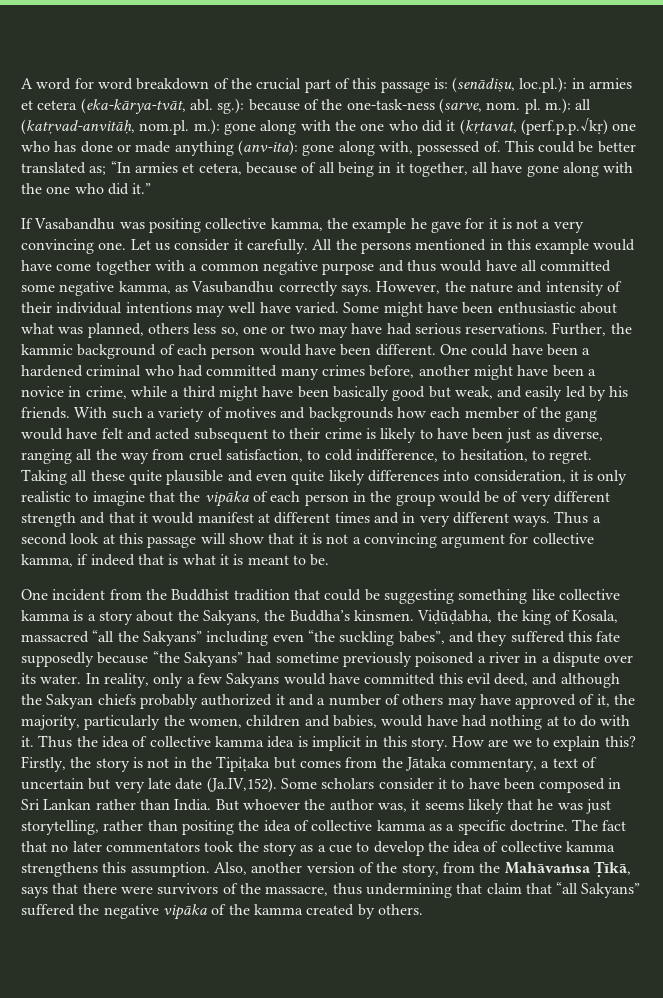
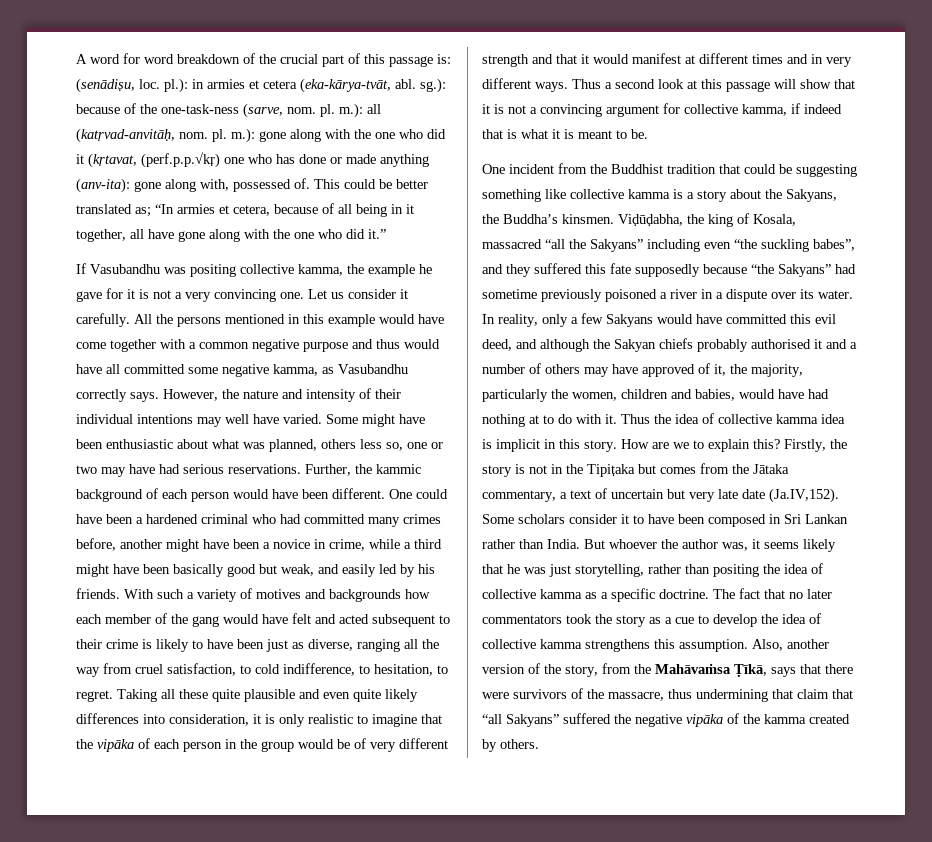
[519,77,568,93] loc.pl.): -> [139,78,188,93] loc. pl.):
[139,120,190,135] nom.pl. -> [179,129,227,142] nom. pl.
[34,218,116,230] Vasabandhu -> [90,264,160,274] Vasubandhu
[201,694,273,706] authorized -> [751,339,811,349] authorised

